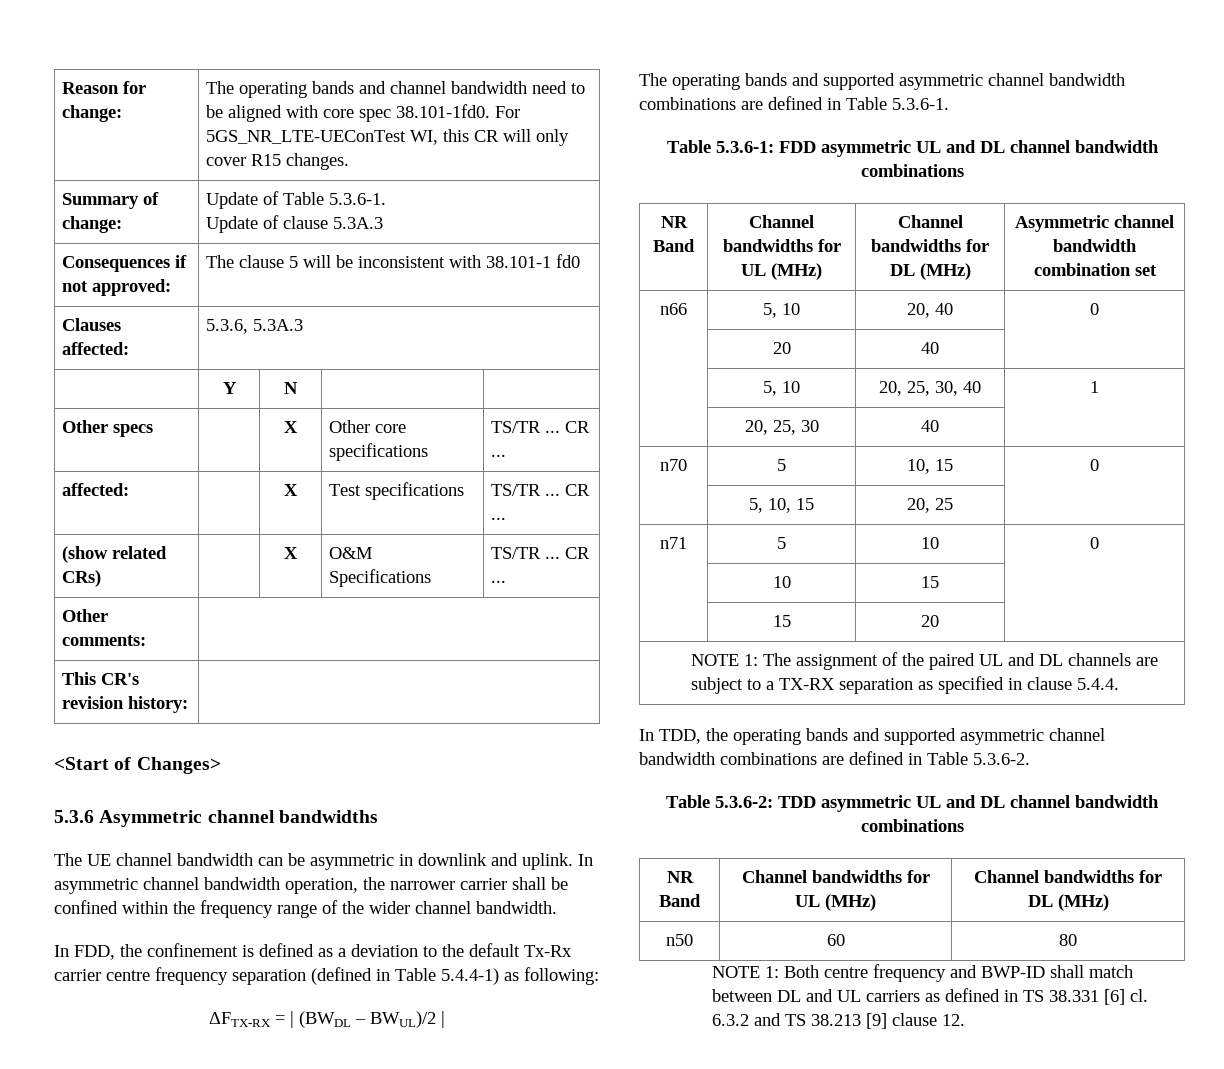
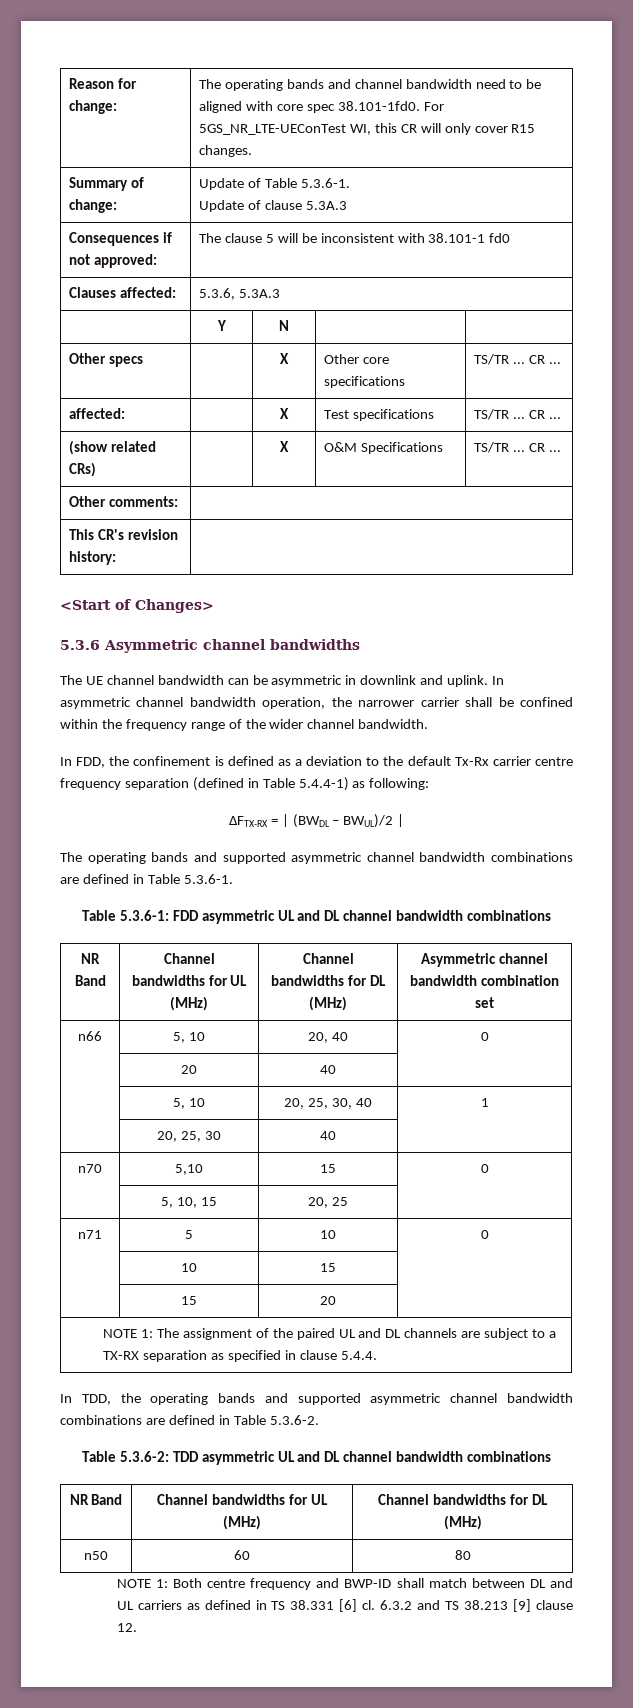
[777,459,786,471] [907,459,930,474] 5 | 10, -> [175,1164,203,1175] 5,10 |

